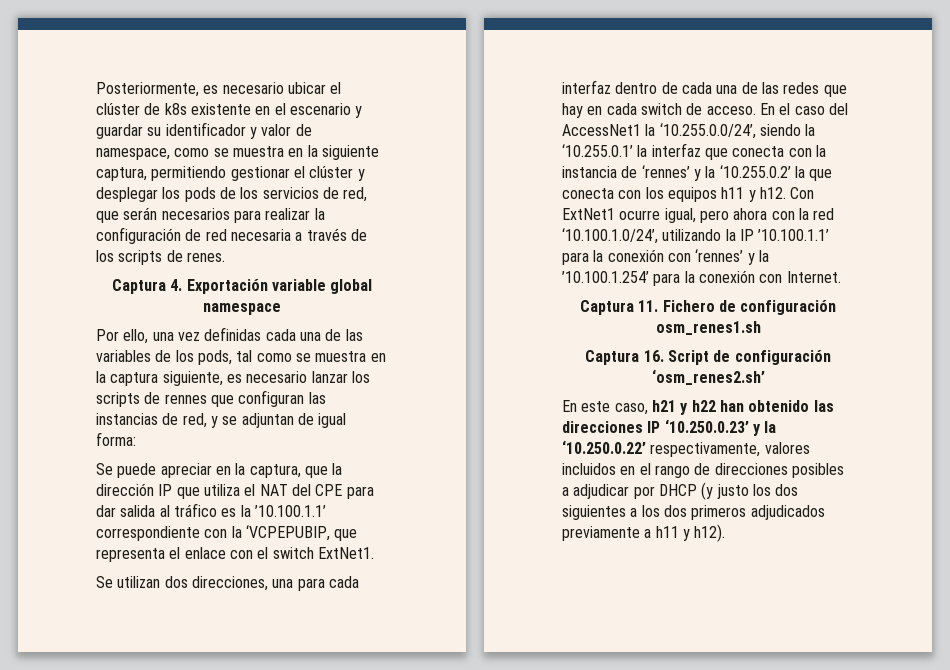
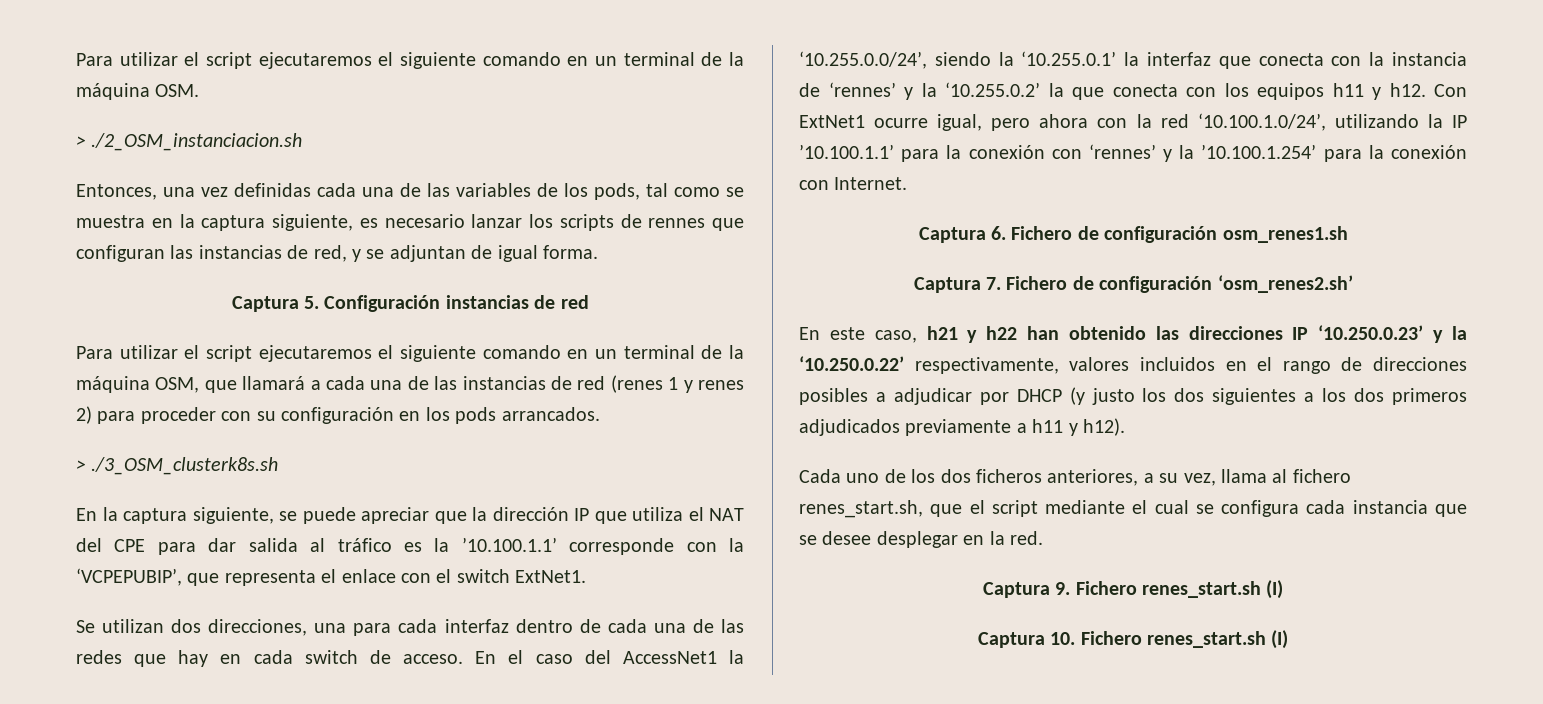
[96,82,342,97] [96,103,363,118] [96,122,312,139] [96,145,379,160] [96,166,365,181] [96,187,368,202] [96,207,325,223] [96,227,367,244] [96,250,225,265] [111,279,373,294] [203,303,281,315] [96,329,149,344] Posteriormente, es necesario ubicar el clúster de k8s existente en el escenario y guardar su identificador y valor de namespace, como se muestra en la siguiente captura, permitiendo gestionar el clúster y desplegar los pods de los servicios de red, que serán necesarios para realizar la configuración de red necesaria a través de los scripts de renes. // Captura 4. Exportación variable global namespace // Por ello, -> [76,52,744,69] [76,83,200,100] [76,133,303,151] [76,184,157,200] Para utilizar el script ejecutaremos el siguiente comando en un terminal de la máquina OSM. // > ./2_OSM_instanciacion.sh // Entonces,
[96,432,136,446] [96,463,301,478] forma: // Se puede apreciar en la captura, -> [542,245,598,259] [231,295,589,312] [76,345,744,362] [76,375,744,393] [76,406,600,424] [76,457,279,475] [76,507,429,524] forma. // Captura 5. Configuración instancias de red // Para utilizar el script ejecutaremos el siguiente comando en un terminal de la máquina OSM, que llamará a cada una de las instancias de red (renes 1 y renes 2) para proceder con su configuración en los pods arrancados. // > ./3_OSM_clusterk8s.sh // En la captura siguiente, se puede apreciar
[96,525,330,541] correspondiente con la ‘VCPEPUBIP, -> [569,538,744,555] [76,568,182,586] corresponde con la ‘VCPEPUBIP’,
[638,300,659,312] 11. -> [990,226,1006,240] 6.
[643,350,709,365] 16. Script -> [985,276,1068,290] 7. Fichero
(726, 533) none -> [799,469,1351,486] [799,500,1467,518] [799,531,1043,548] [982,580,1284,599] [977,630,1289,649] // Cada uno de los dos ficheros anteriores, a su vez, llama al fichero renes_start.sh, que el script mediante el cual se configura cada instancia que se desee desplegar en la red. // Captura 9. Fichero renes_start.sh (I) // Captura 10. Fichero renes_start.sh (I)

